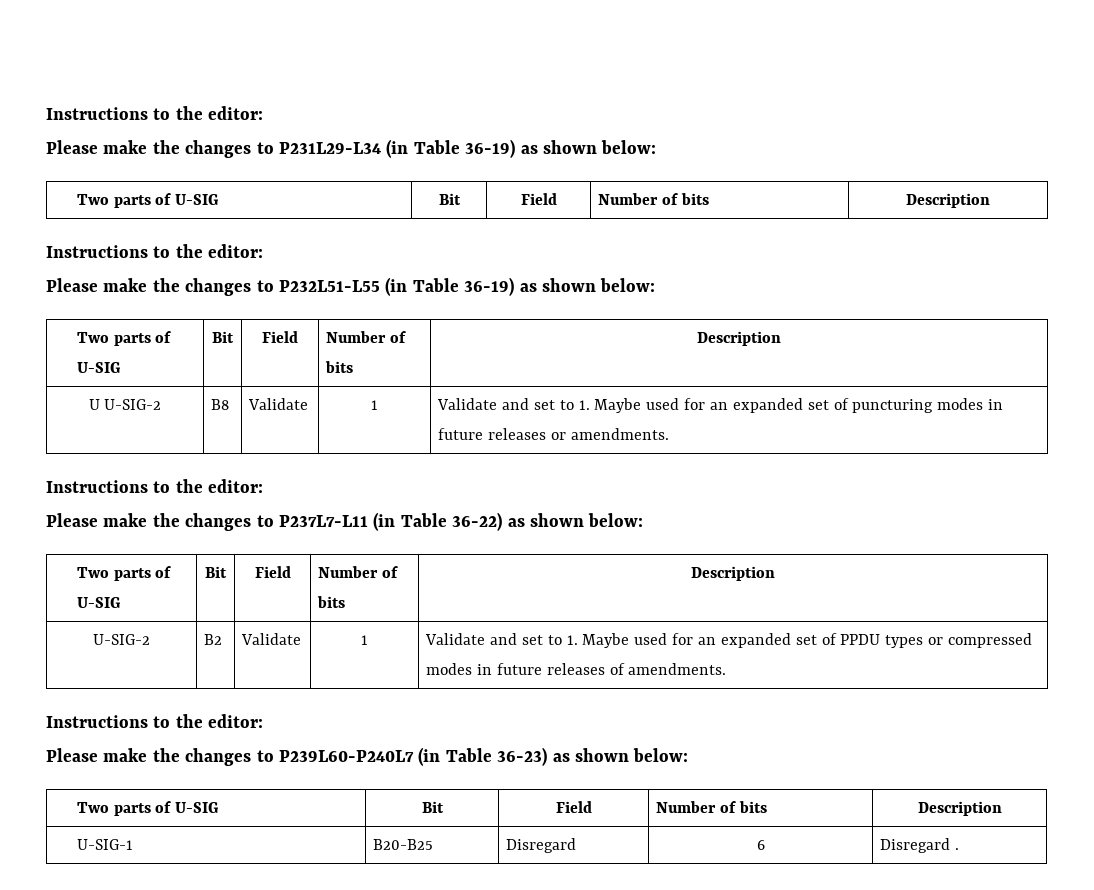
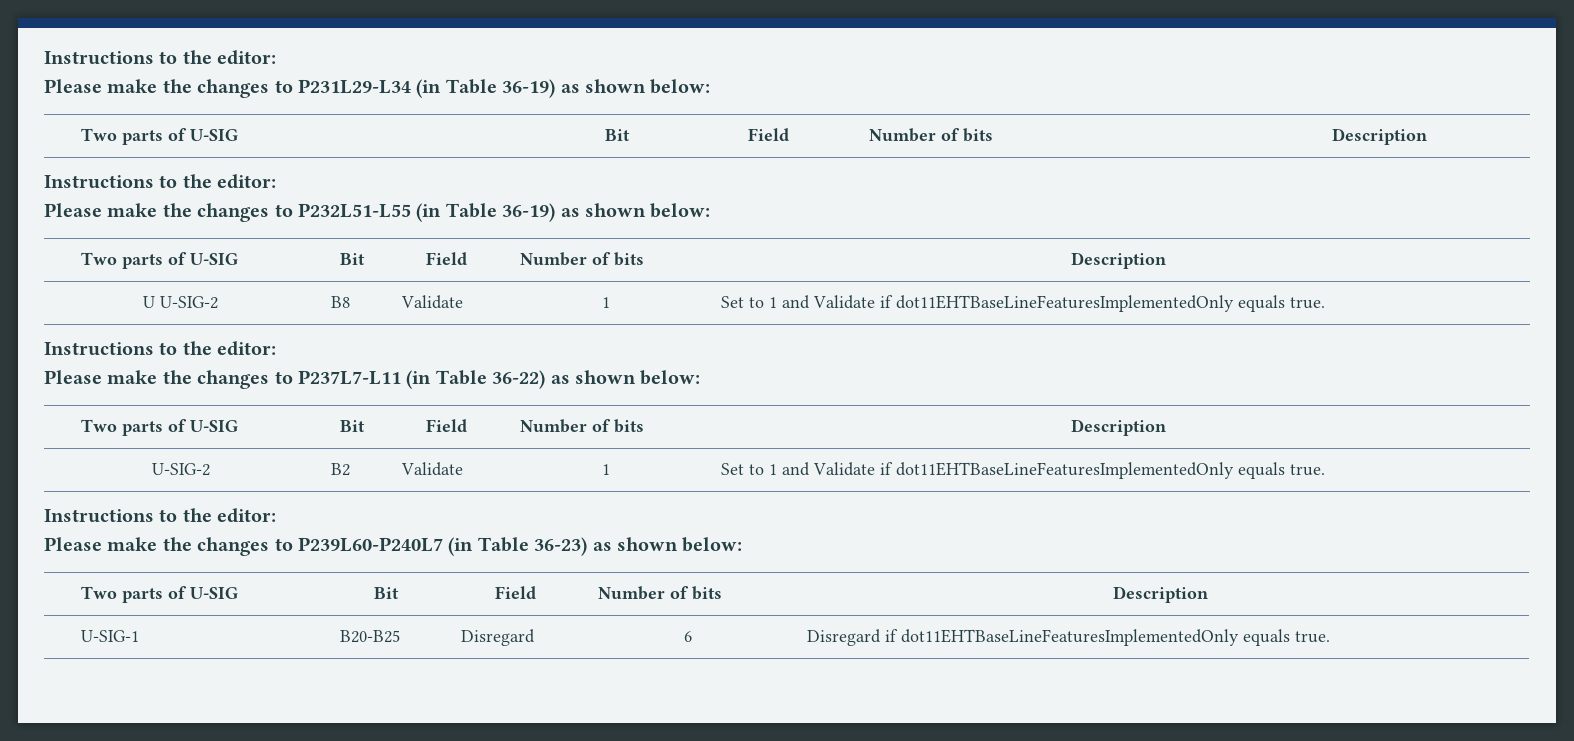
[437,398,1004,413] [438,428,669,440] Validate and set to 1. Maybe used for an expanded set of puncturing modes in future releases or amendments. -> [721,295,1326,312] Set to 1 and Validate if dot11EHTBaseLineFeaturesImplementedOnly equals true.
[425,633,1032,648] [426,663,727,675] Validate and set to 1. Maybe used for an expanded set of PPDU types or compressed modes in future releases of amendments. -> [721,462,1326,479] Set to 1 and Validate if dot11EHTBaseLineFeaturesImplementedOnly equals true.
[954,848,959,850] . -> [885,629,1331,646] if dot11EHTBaseLineFeaturesImplementedOnly equals true.

